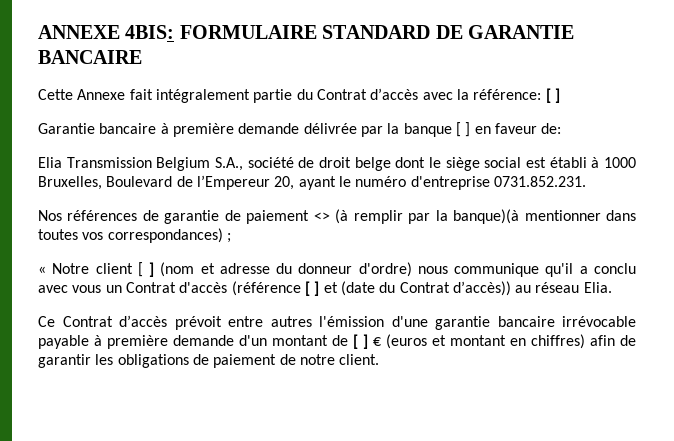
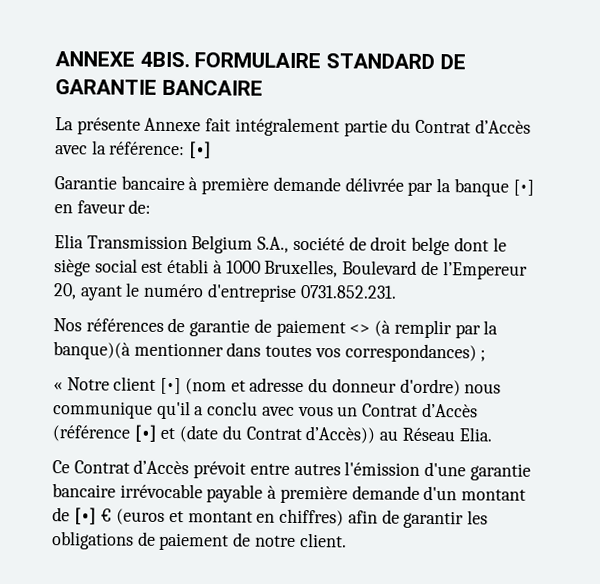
[125,25,175,39] 4BIS: -> [139,51,190,68] 4BIS.
[38,89,73,100] Cette -> [55,117,141,135] La présente
[370,88,419,100] d’accès -> [474,119,531,134] d’Accès
[545,88,560,103] [ ] -> [189,141,213,159] [•]
[455,122,471,137] [ ] -> [512,179,534,196] [•]
[137,262,155,277] [ ] -> [160,377,182,395] [•]
[179,281,320,296] d'accès (référence [ ] -> [421,402,478,418] [52,424,157,442] d’Accès (référence [•]
[452,281,580,296] d’accès)) au réseau -> [305,426,455,444] d’Accès)) au Réseau
[119,315,167,327] d’accès -> [133,459,190,475] d’Accès
[353,334,368,349] [ ] -> [73,507,97,525] [•]

